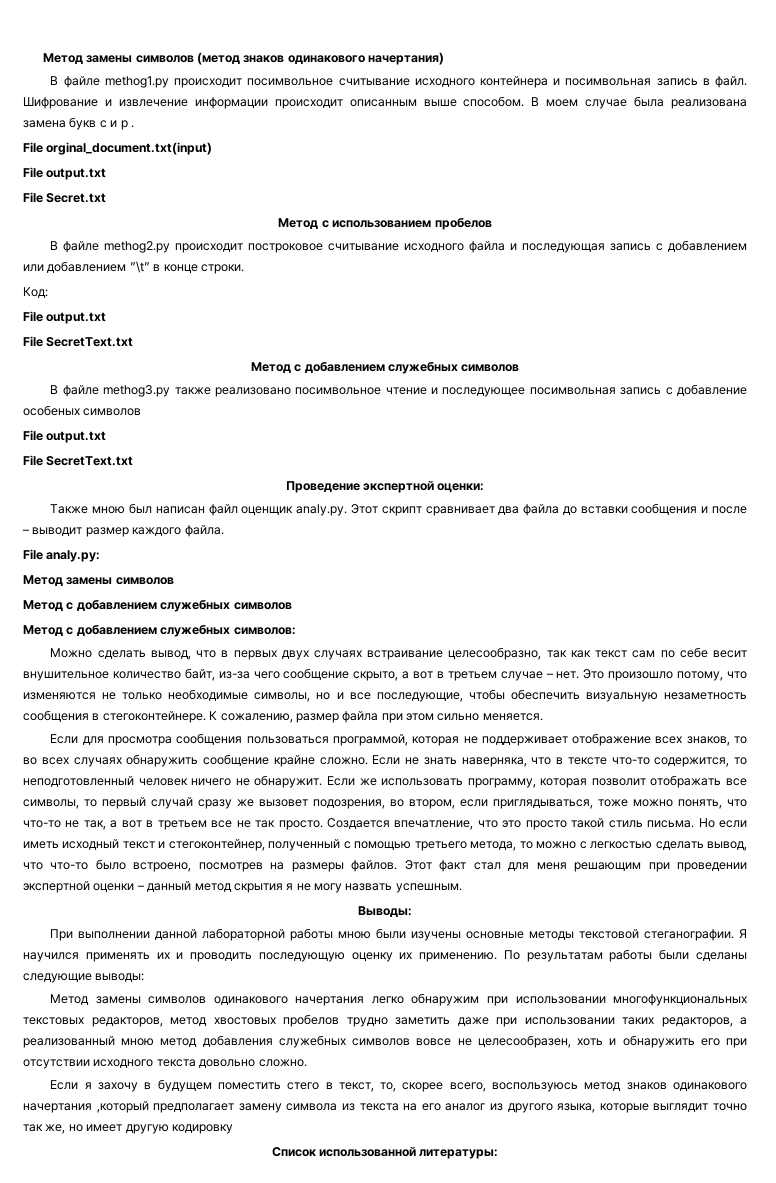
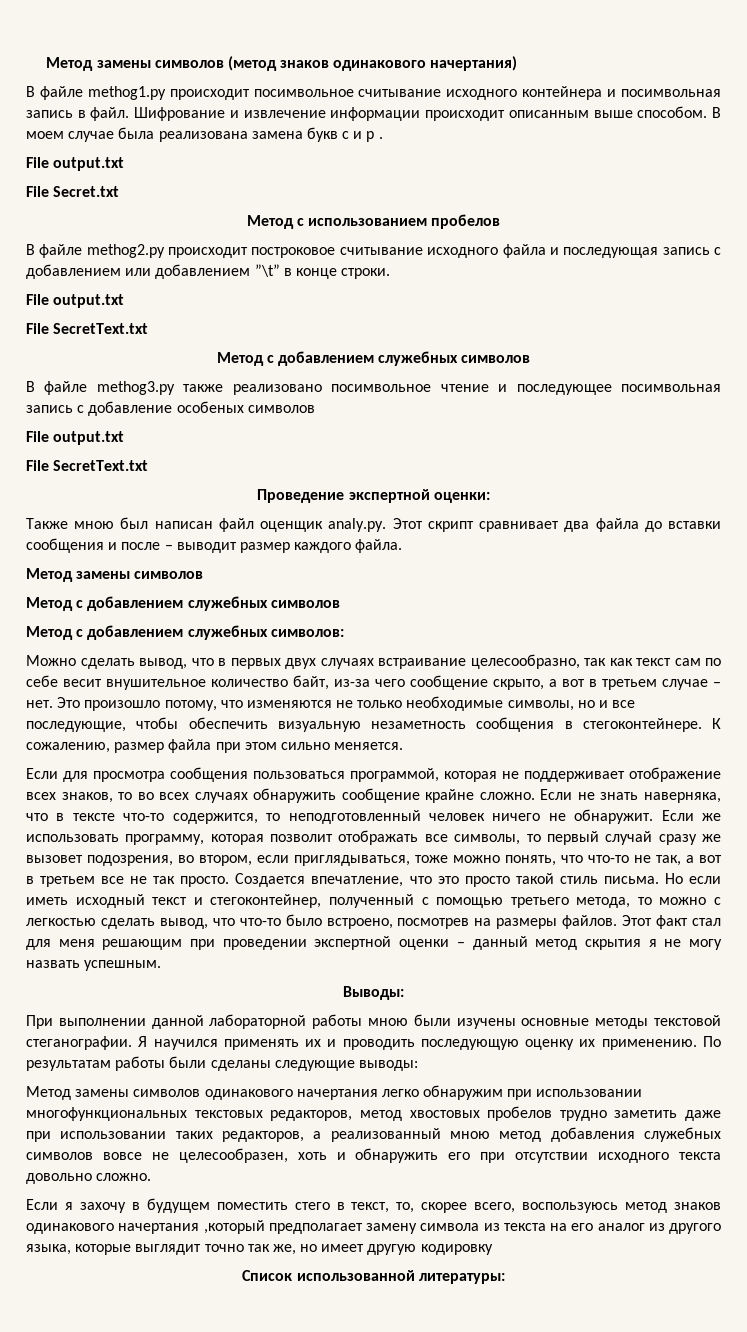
[23,142,213,155] // File orginal_document.txt(input) -> (383, 138) none
[23,287,48,298] // Код: -> (391, 273) none
[23,549,101,562] // File analy.py: -> (403, 546) none

